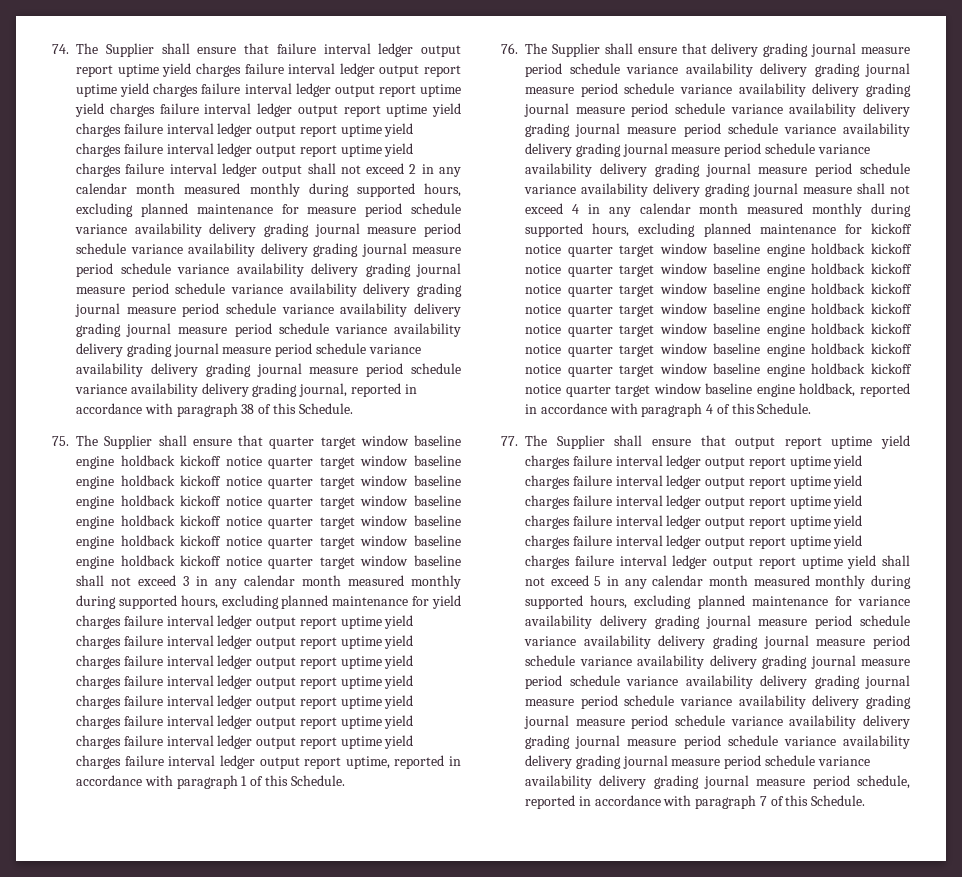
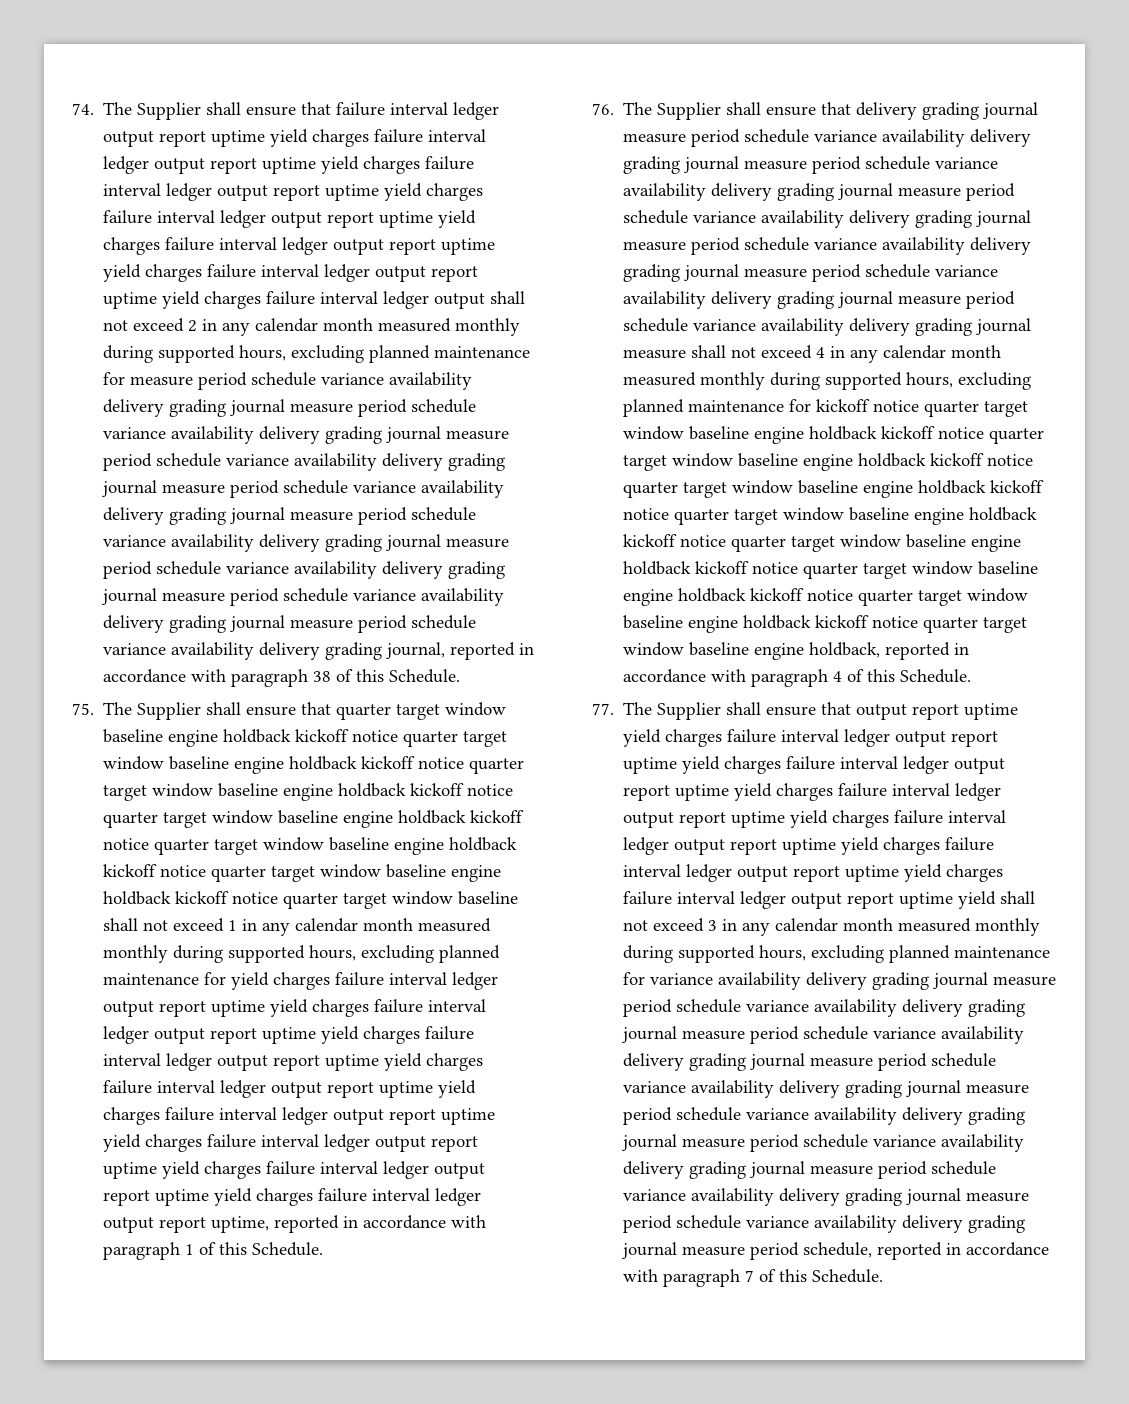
[183,576,189,586] 3 -> [228,920,238,931] 1
[594,576,602,586] 5 -> [708,920,718,931] 3

